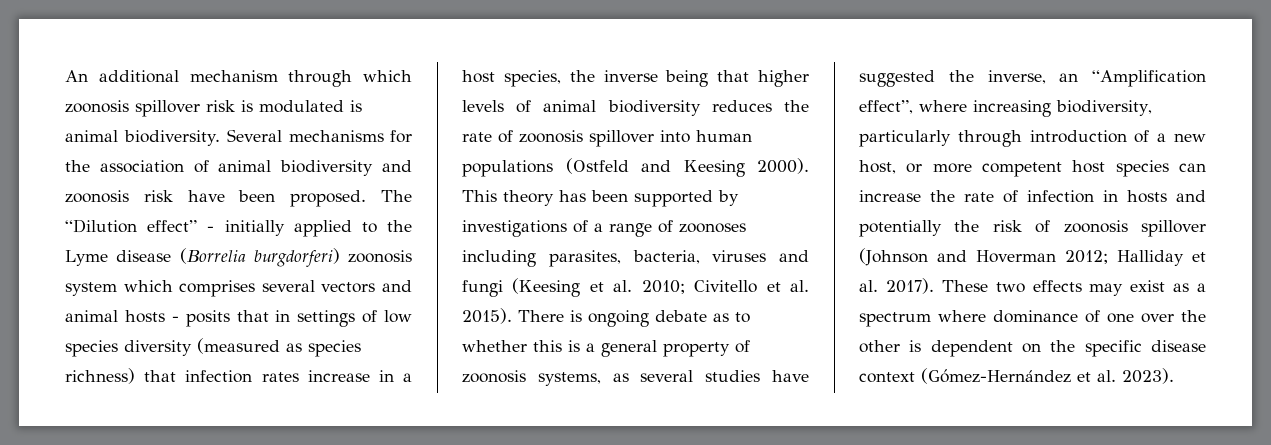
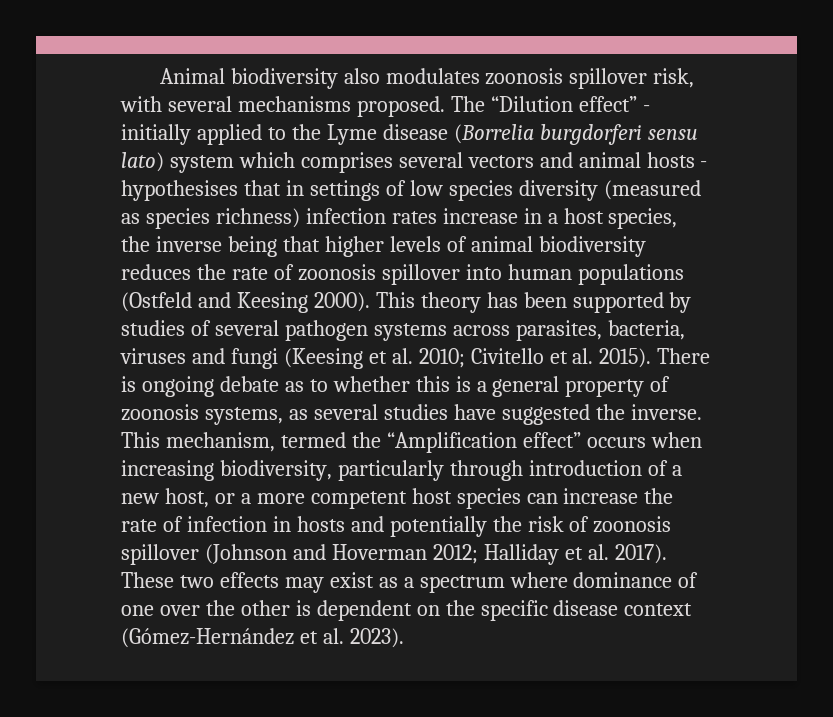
[65,70,412,87] [65,100,362,117] [65,129,412,146] [65,160,413,176] [65,190,276,203] An additional mechanism through which zoonosis spillover risk is modulated is animal biodiversity. Several mechanisms for the association of animal biodiversity and zoonosis risk have been -> [159,68,695,89] [120,96,351,112] Animal biodiversity also modulates zoonosis spillover risk, with several mechanisms
[253,248,412,267] burgdorferi) zoonosis -> [539,124,698,145] [121,152,164,172] burgdorferi sensu lato)
[185,310,230,327] posits -> [121,180,238,201] hypothesises
[144,370,177,382] that -> (300, 218) none
[462,220,746,237] [462,250,536,267] investigations of a range of zoonoses including -> [121,320,510,341] studies of several pathogen systems across
[987,70,1206,87] [859,100,967,114] inverse, an “Amplification effect”, where -> [630,404,702,420] [121,432,702,453] inverse. This mechanism, termed the “Amplification effect” occurs when
(923, 168) none -> [240,493,251,504] a

